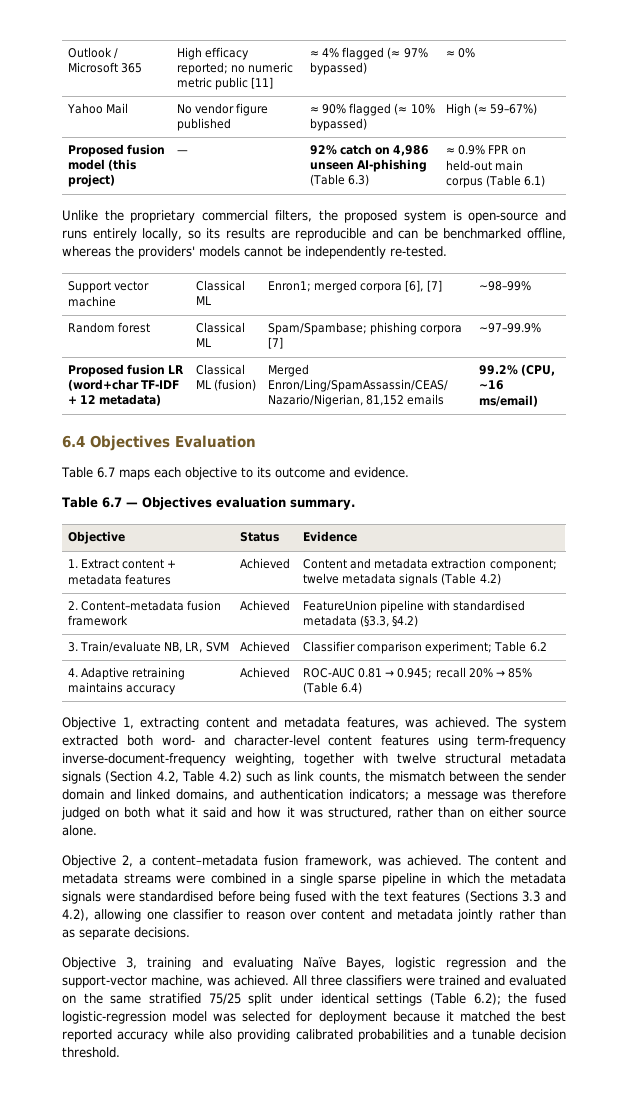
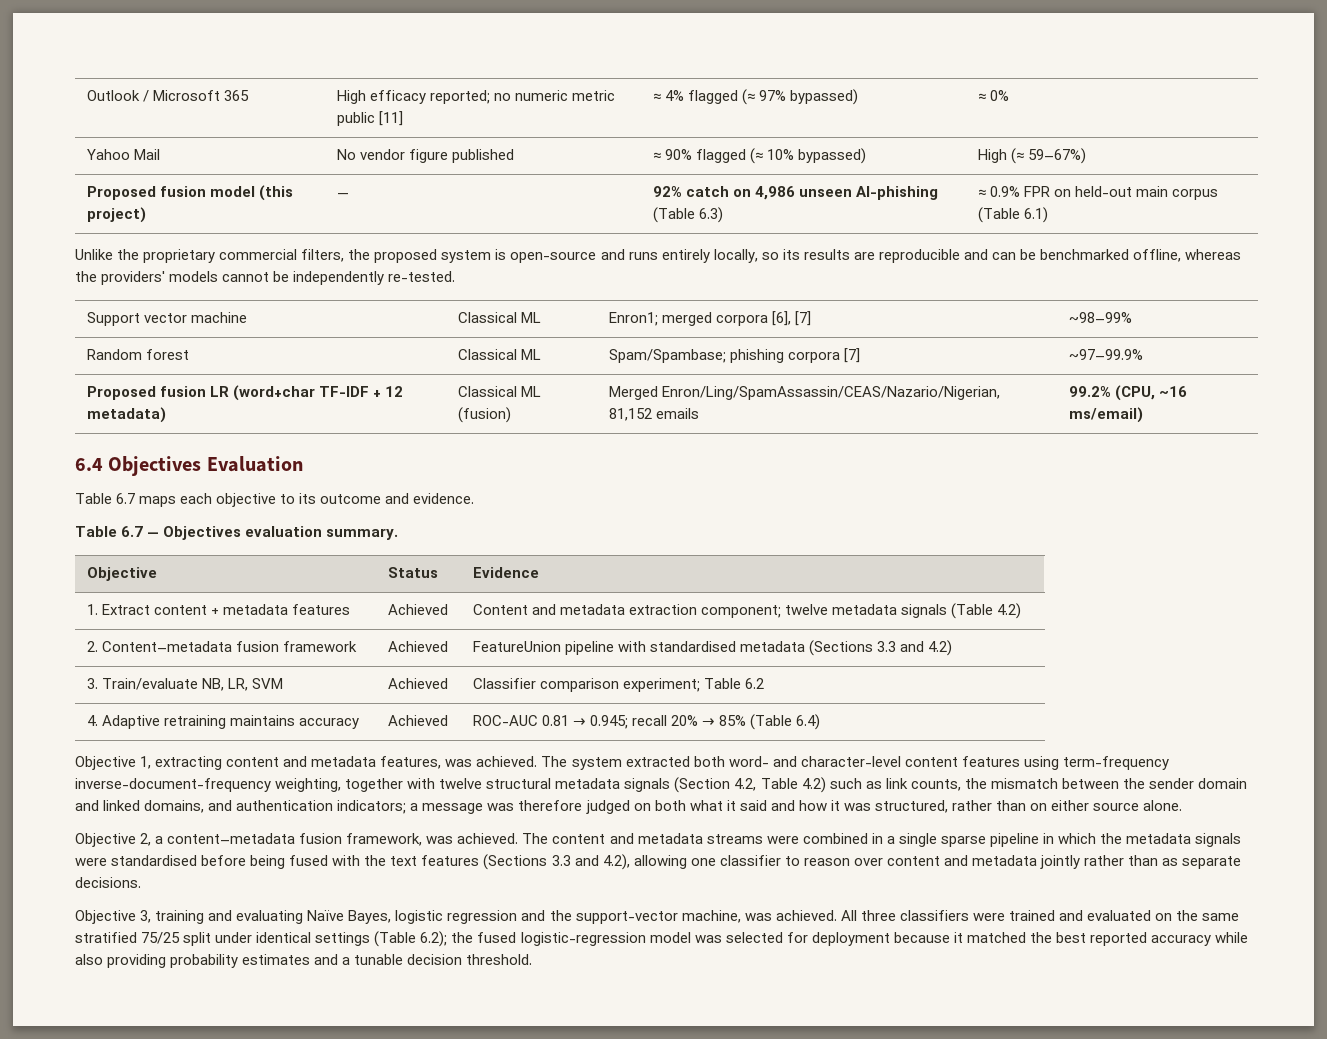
[360,615,419,627] (§3.3, §4.2) -> [809,640,953,656] (Sections 3.3 and 4.2)
[295,1029,428,1042] calibrated probabilities -> [170,954,311,968] probability estimates

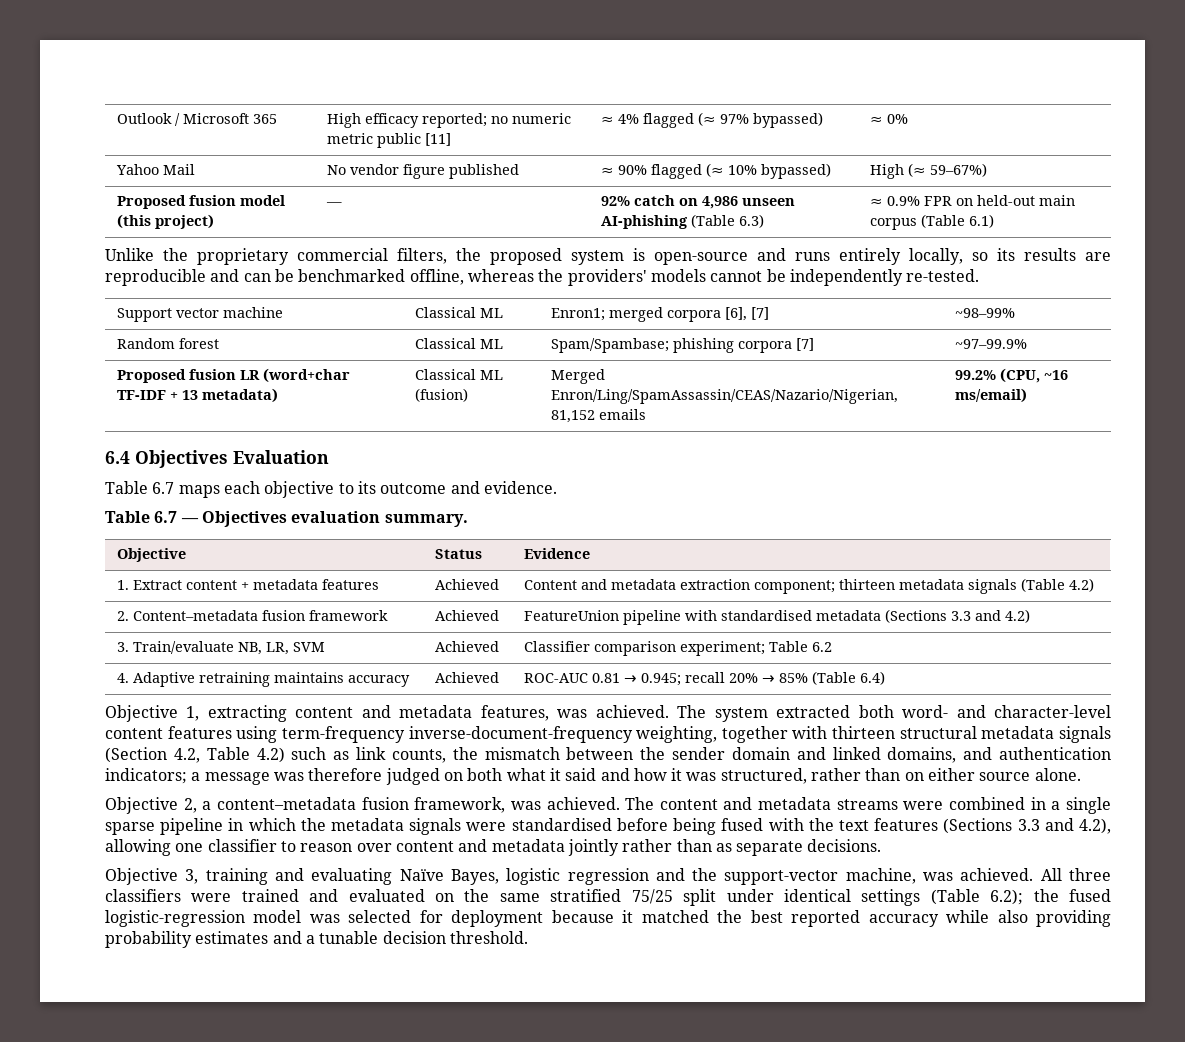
[385,386,404,397] 12 -> [182,390,199,400] 13
[785,604,829,615] twelve -> [839,579,896,590] thirteen
[439,778,483,789] twelve -> [832,726,896,739] thirteen

